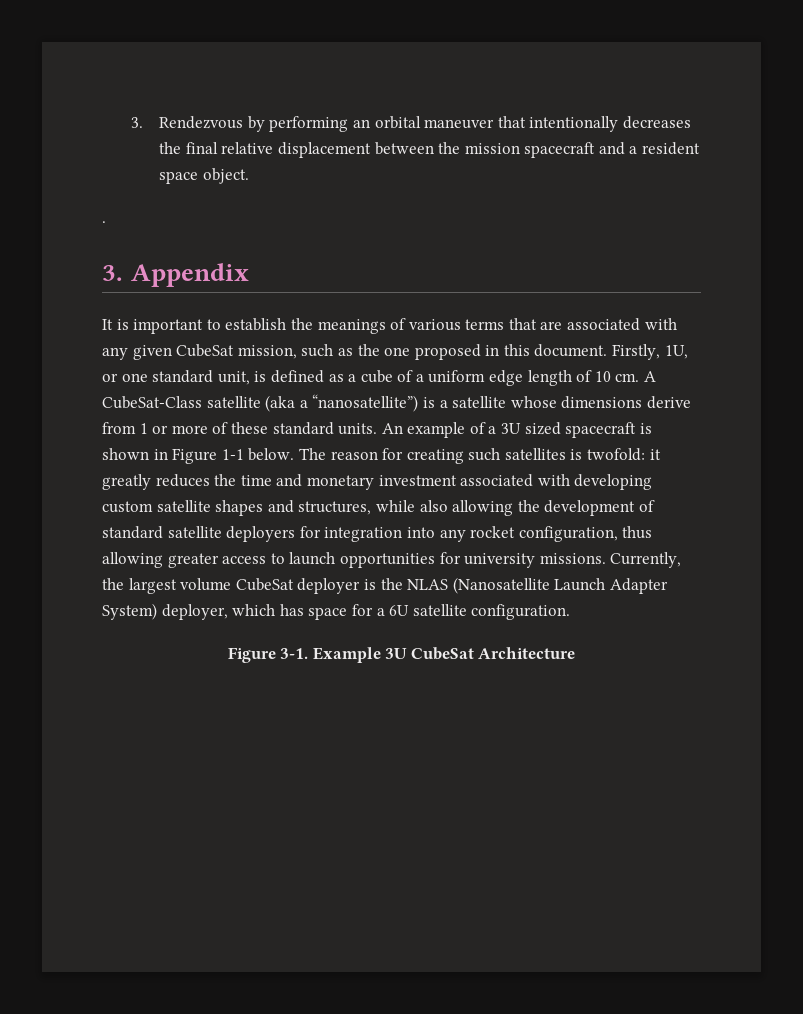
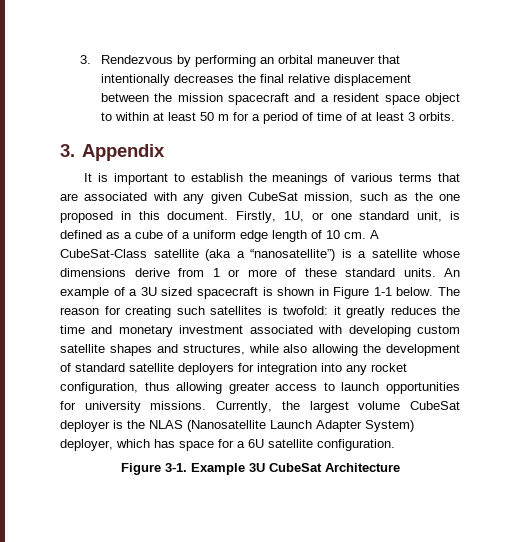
[202,168,249,184] [102,221,106,223] object. // . -> [425,93,460,105] [100,112,455,124] object to within at least 50 m for a period of time of at least 3 orbits.

